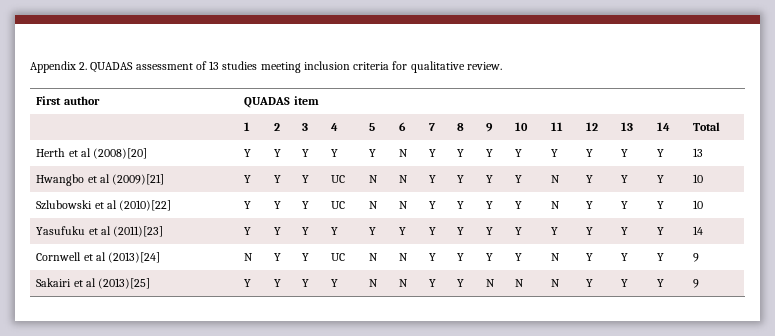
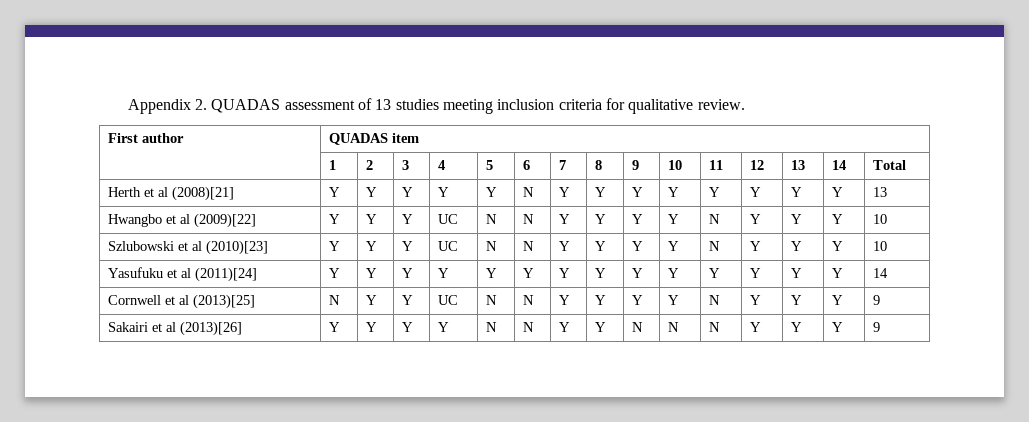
[93,148,148,159] (2008)[20] -> [172,186,235,201] (2008)[21]
[112,174,165,185] (2009)[21] -> [194,213,257,228] (2009)[22]
[119,200,172,211] (2010)[22] -> [206,240,269,255] (2010)[23]
[113,226,164,237] (2011)[23] -> [195,267,258,282] (2011)[24]
[108,252,161,263] (2013)[24] -> [193,294,256,309] (2013)[25]
[98,278,151,289] (2013)[25] -> [180,321,243,336] (2013)[26]

